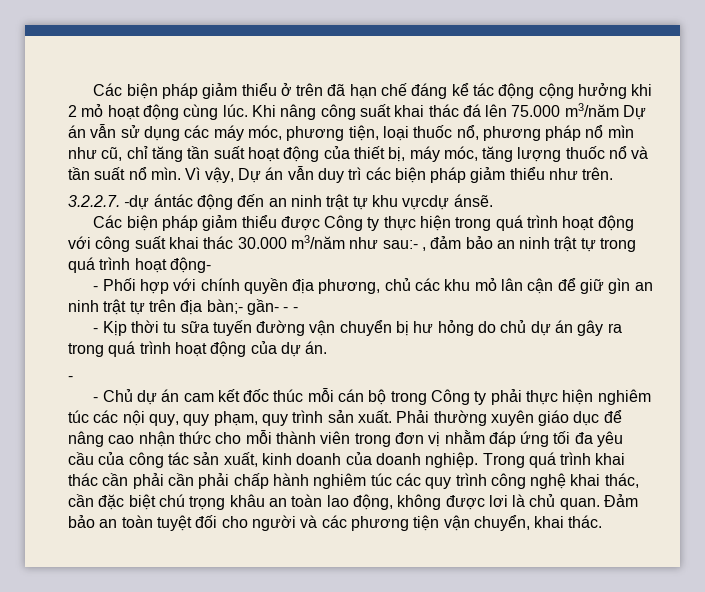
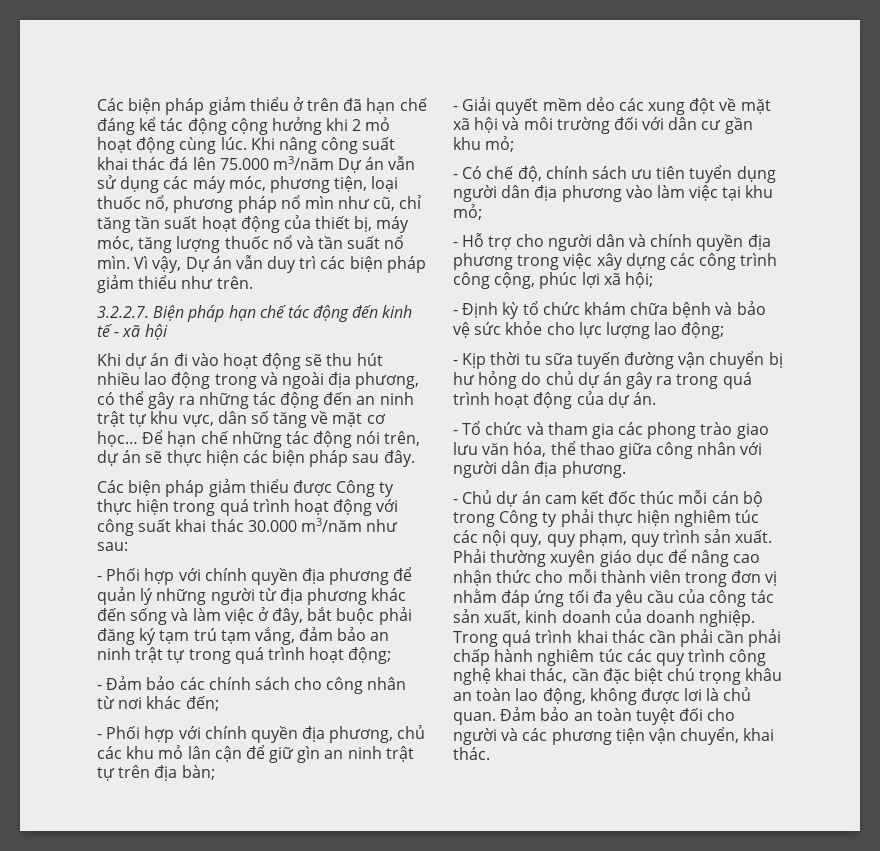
[124,194,193,210] -dự ántác -> [153,305,413,322] [97,324,168,340] [97,353,383,370] [97,372,420,389] [97,391,276,409] Biện pháp hạn chế tác động đến kinh tế - xã hội // Khi dự án đi vào hoạt động sẽ thu hút nhiều lao động trong và ngoài địa phương, có thể gây ra những tác
[402,194,493,210] vựcdự ánsẽ. -> [182,411,386,428] [97,430,421,448] [97,450,415,467] vực, dân số tăng về mặt cơ học… Để hạn chế những tác động nói trên, dự án sẽ thực hiện các biện pháp sau đây.
[382,240,426,251] sau:- , -> [97,542,128,551] [97,567,413,585] [97,587,407,605] [97,607,412,625] [97,627,295,645] sau: // - Phối hợp với chính quyền địa phương để quản lý những người từ địa phương khác đến sống và làm việc ở đây, bắt buộc phải đăng ký tạm trú tạm vắng,
[169,257,211,273] động- -> [348,647,392,664] [97,676,407,694] [97,696,219,711] động; // - Đảm bảo các chính sách cho công nhân từ nơi khác đến;
[206,299,298,315] bàn;- gần- - - -> [181,765,215,780] [453,97,771,115] [453,117,753,134] [453,136,515,152] [453,165,776,183] [453,185,774,202] [453,204,482,220] [453,233,771,251] [453,253,778,270] [453,272,653,289] [453,301,766,319] [453,321,725,339] bàn; // - Giải quyết mềm dẻo các xung đột về mặt xã hội và môi trường đối với dân cư gần khu mỏ; // - Có chế độ, chính sách ưu tiên tuyển dụng người dân địa phương vào làm việc tại khu mỏ; // - Hỗ trợ cho người dân và chính quyền địa phương trong việc xây dựng các công trình công cộng, phúc lợi xã hội; // - Định kỳ tổ chức khám chữa bệnh và bảo vệ sức khỏe cho lực lượng lao động;
(73, 378) none -> [462,421,769,439] [453,441,763,459] [453,461,626,478] Tổ chức và tham gia các phong trào giao lưu văn hóa, thể thao giữa công nhân với người dân địa phương.

